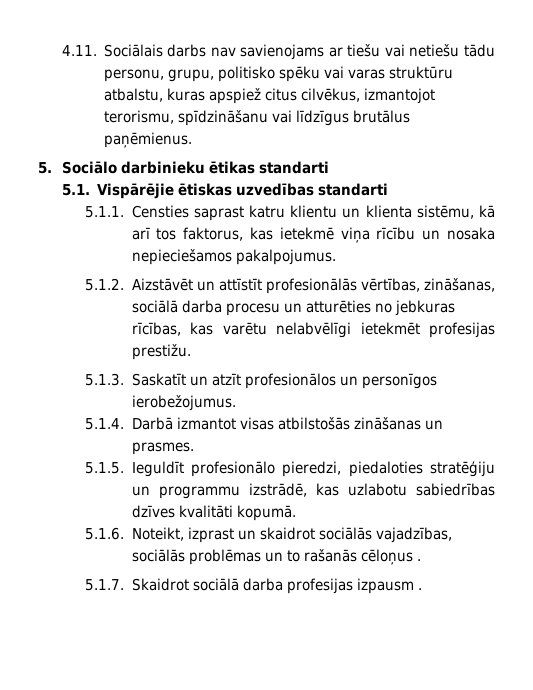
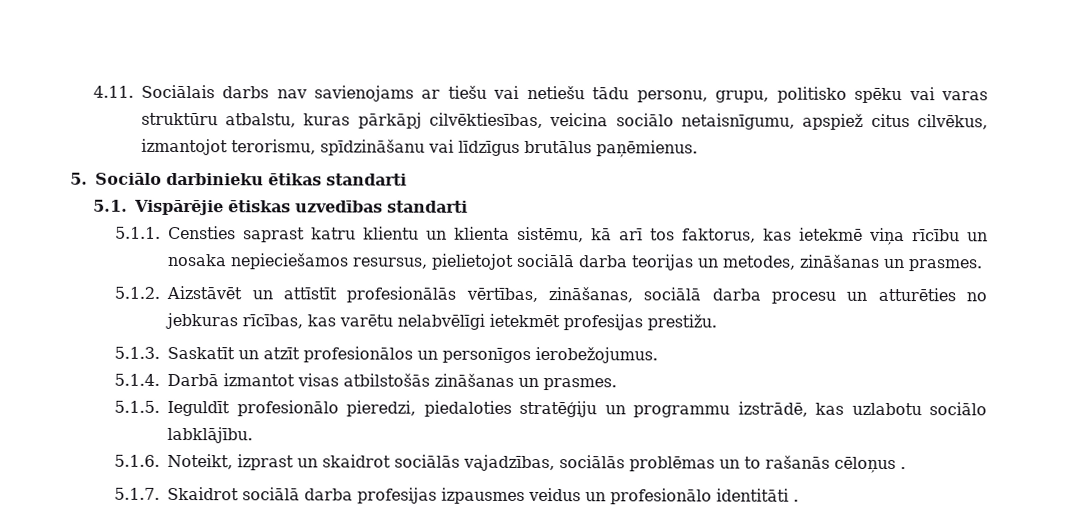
(205, 94) none -> [357,112,796,130] pārkāpj cilvēktiesības, veicina sociālo netaisnīgumu,
[235,249,336,265] pakalpojumus. -> [352,253,984,272] resursus, pielietojot sociālā darba teorijas un metodes, zināšanas un prasmes.
[416,483,496,496] [131,505,296,521] sabiedrības dzīves kvalitāti kopumā. -> [928,402,987,416] [167,426,254,444] sociālo labklājību.
[356,578,414,594] izpausm -> [441,487,790,505] izpausmes veidus un profesionālo identitāti

